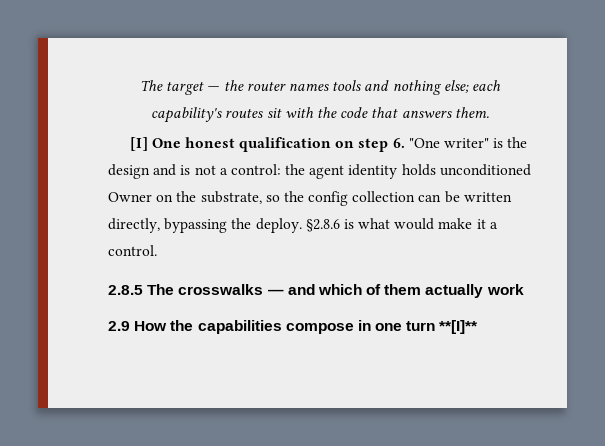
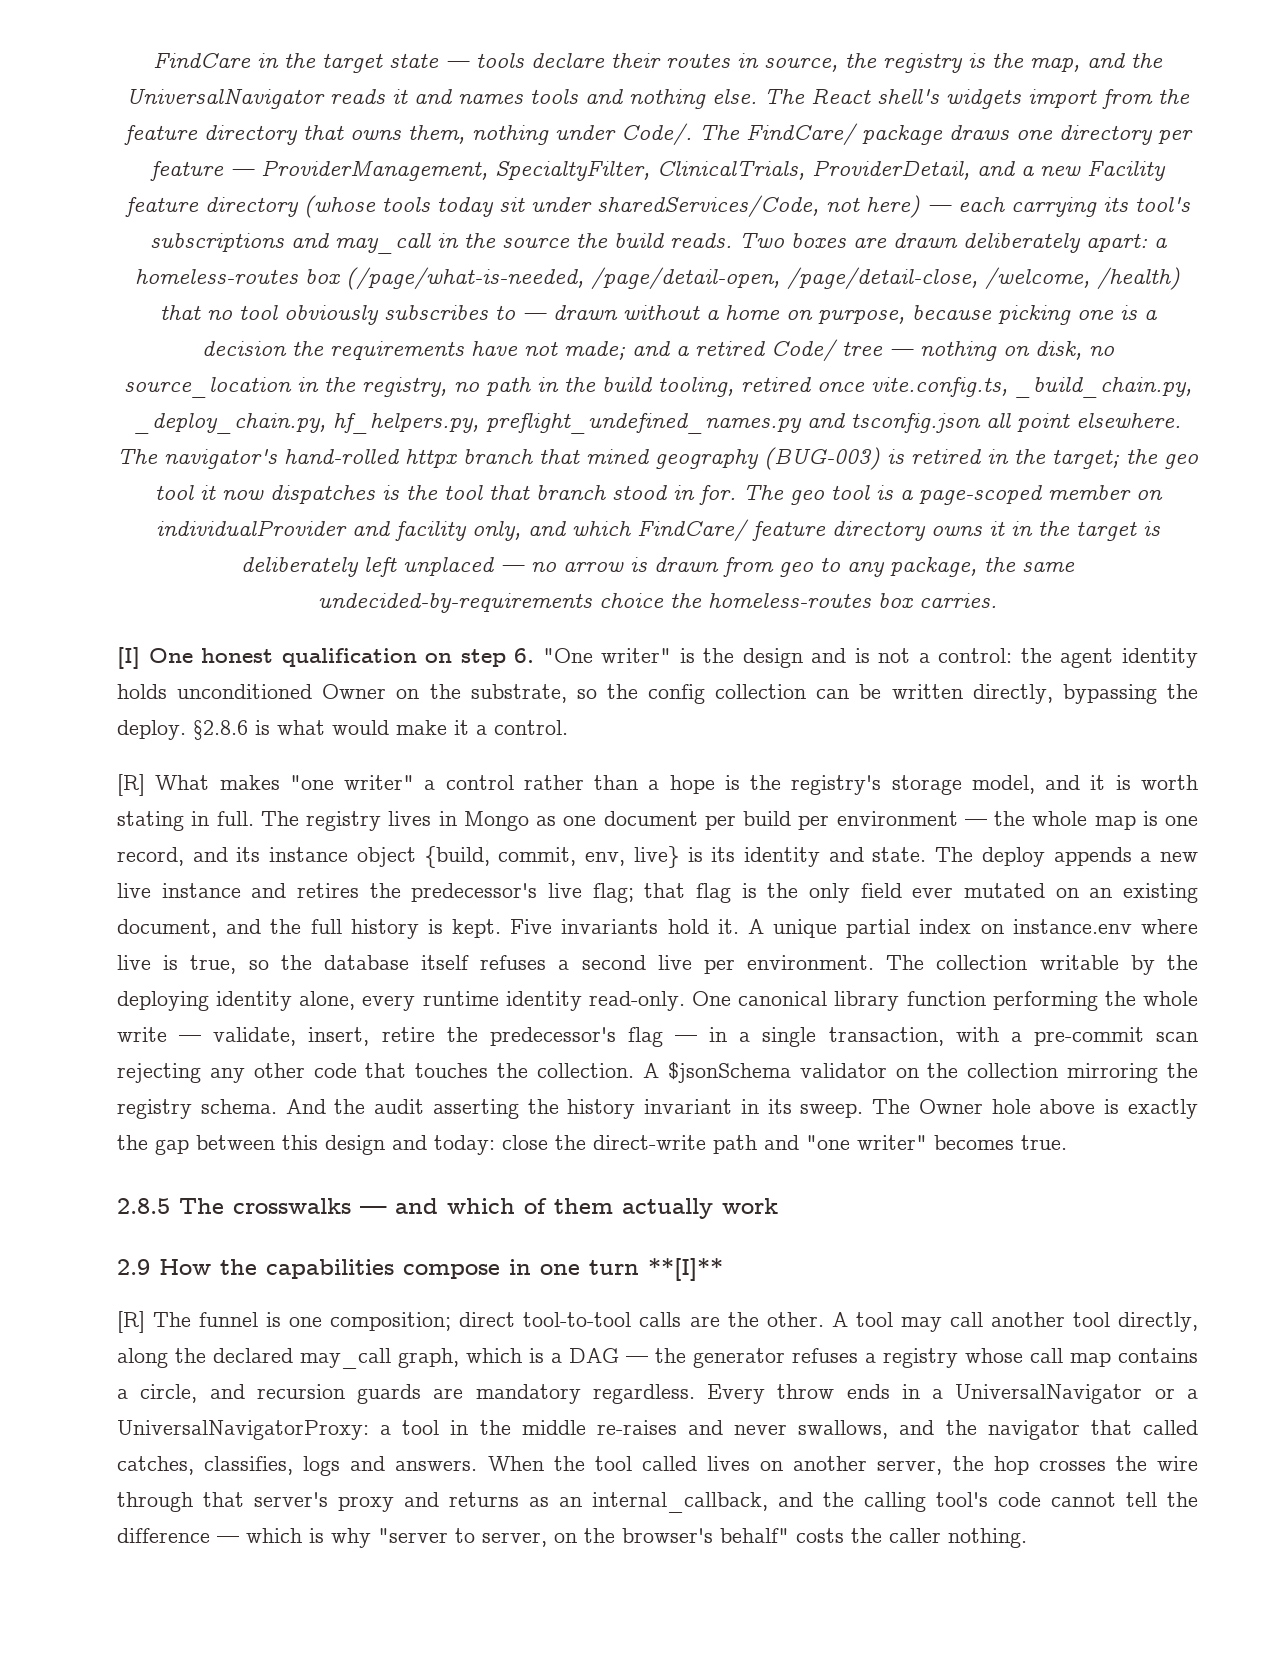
[140,80,501,95] [151,107,489,123] The target — the router names tools and nothing else; each capability's routes sit with the code that answers them. -> [153,53,1163,73] [126,88,1190,109] [123,123,1193,145] [150,160,1166,181] [124,195,1190,218] [149,233,1167,254] [135,267,1180,290] [159,305,1157,325] [201,339,1114,361] [123,377,1192,398] [134,413,1181,434] [117,447,1198,470] [154,485,1163,505] [155,519,1160,541] [241,557,1075,577] [318,593,997,613] FindCare in the target state — tools declare their routes in source, the registry is the map, and the UniversalNavigator reads it and names tools and nothing else. The React shell's widgets import from the feature directory that owns them, nothing under Code/. The FindCare/ package draws one directory per feature — ProviderManagement, SpecialtyFilter, ClinicalTrials, ProviderDetail, and a new Facility feature directory (whose tools today sit under sharedServices/Code, not here) — each carrying its tool's subscriptions and may_call in the source the build reads. Two boxes are drawn deliberately apart: a homeless-routes box (/page/what-is-needed, /page/detail-open, /page/detail-close, /welcome, /health) that no tool obviously subscribes to — drawn without a home on purpose, because picking one is a decision the requirements have not made; and a retired Code/ tree — nothing on disk, no source_location in the registry, no path in the build tooling, retired once vite.config.ts, _build_chain.py, _deploy_chain.py, hf_helpers.py, preflight_undefined_names.py and tsconfig.json all point elsewhere. The navigator's hand-rolled httpx branch that mined geography (BUG-003) is retired in the target; the geo tool it now dispatches is the tool that branch stood in for. The geo tool is a page-scoped member on individualProvider and facility only, and which FindCare/ feature directory owns it in the target is deliberately left unplaced — no arrow is drawn from geo to any package, the same undecided-by-requirements choice the homeless-routes box carries.
(157, 250) none -> [117,774,1199,796] [117,811,1198,831] [117,846,1198,868] [117,883,1198,903] [117,919,1198,939] [117,955,1198,975] [117,991,1199,1011] [117,1027,1198,1047] [117,1062,1198,1083] [117,1099,1198,1119] [117,1135,1067,1155] // [R] What makes "one writer" a control rather than a hope is the registry's storage model, and it is worth stating in full. The registry lives in Mongo as one document per build per environment — the whole map is one record, and its instance object {build, commit, env, live} is its identity and state. The deploy appends a new live instance and retires the predecessor's live flag; that flag is the only field ever mutated on an existing document, and the full history is kept. Five invariants hold it. A unique partial index on instance.env where live is true, so the database itself refuses a second live per environment. The collection writable by the deploying identity alone, every runtime identity read-only. One canonical library function performing the whole write — validate, insert, retire the predecessor's flag — in a single transaction, with a pre-commit scan rejecting any other code that touches the collection. A $jsonSchema validator on the collection mirroring the registry schema. And the audit asserting the history invariant in its sweep. The Owner hole above is exactly the gap between this design and today: close the direct-write path and "one writer" becomes true.
(479, 327) none -> [117,1311,1198,1333] [117,1348,1198,1369] [117,1384,1198,1404] [117,1420,1198,1440] [117,1456,1198,1476] [117,1492,1198,1513] [117,1528,1027,1548] // [R] The funnel is one composition; direct tool-to-tool calls are the other. A tool may call another tool directly, along the declared may_call graph, which is a DAG — the generator refuses a registry whose call map contains a circle, and recursion guards are mandatory regardless. Every throw ends in a UniversalNavigator or a UniversalNavigatorProxy: a tool in the middle re-raises and never swallows, and the navigator that called catches, classifies, logs and answers. When the tool called lives on another server, the hop crosses the wire through that server's proxy and returns as an internal_callback, and the calling tool's code cannot tell the difference — which is why "server to server, on the browser's behalf" costs the caller nothing.

